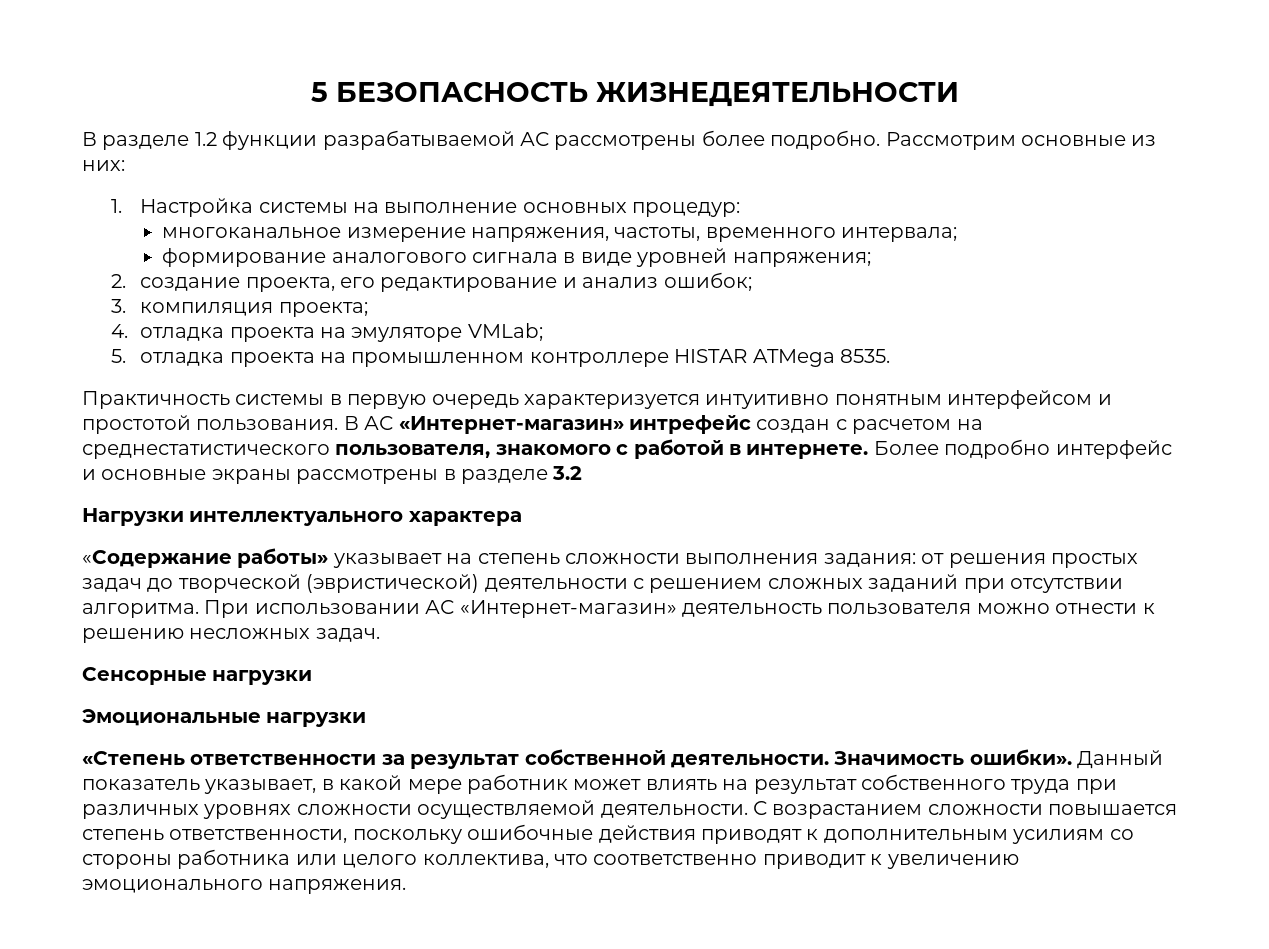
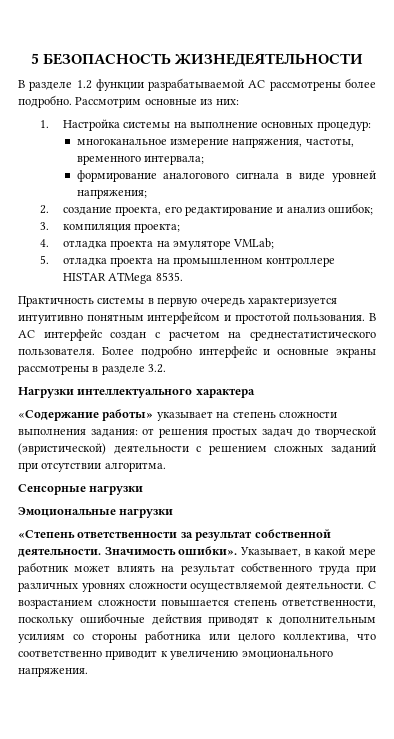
[398,415,751,434] «Интернет-магазин» интрефейс -> [43,329,102,341] интерфейс
[335,439,869,459] пользователя, знакомого с работой в интернете. -> [18,348,95,355] пользователя.
[552,466,583,480] 3.2 -> [148,364,167,373] 3.2.
[204,600,1155,618] [82,628,380,643] При использовании АС «Интернет-магазин» деятельность пользователя можно отнести к решению несложных задач. -> (166, 467) none
[1077,750,1164,769] [82,779,317,794] Данный показатель указывает, -> [240,547,301,557] Указывает,

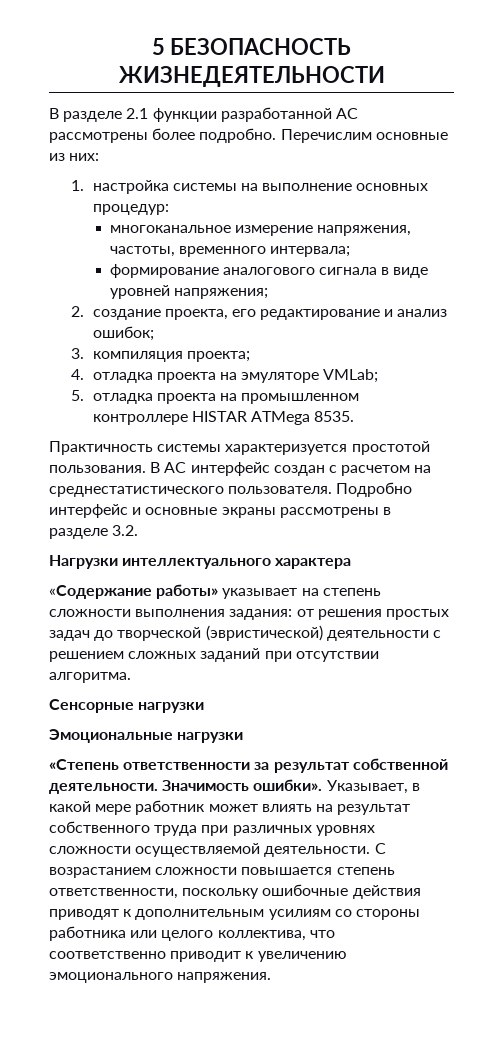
[76,78,245,91] 1.2 функции разрабатываемой -> [126,107,332,122] 2.1 функции разработанной
[75,97,142,108] Рассмотрим -> [280,129,372,143] Перечислим
[62,119,120,131] Настройка -> [92,180,169,194] настройка
[147,297,337,307] [18,312,231,324] в первую очередь характеризуется интуитивно понятным интерфейсом и -> [225,444,348,455] характеризуется
[101,345,192,358] Более подробно -> [336,482,413,497] Подробно

